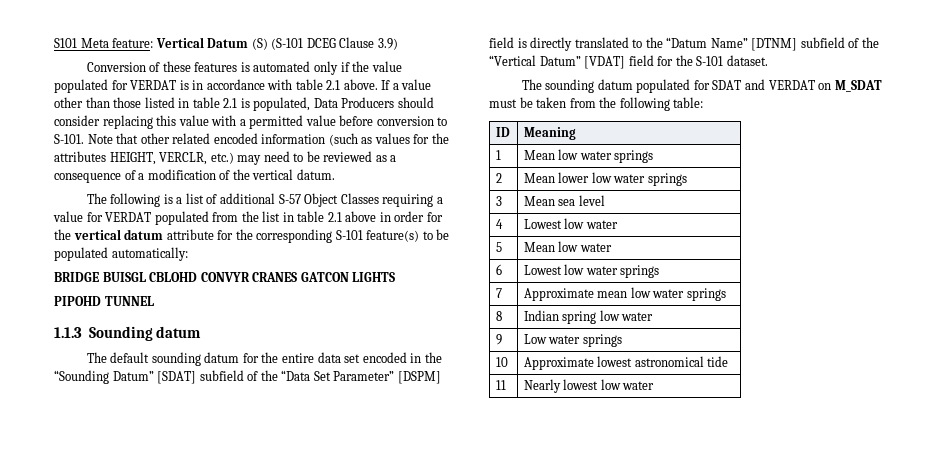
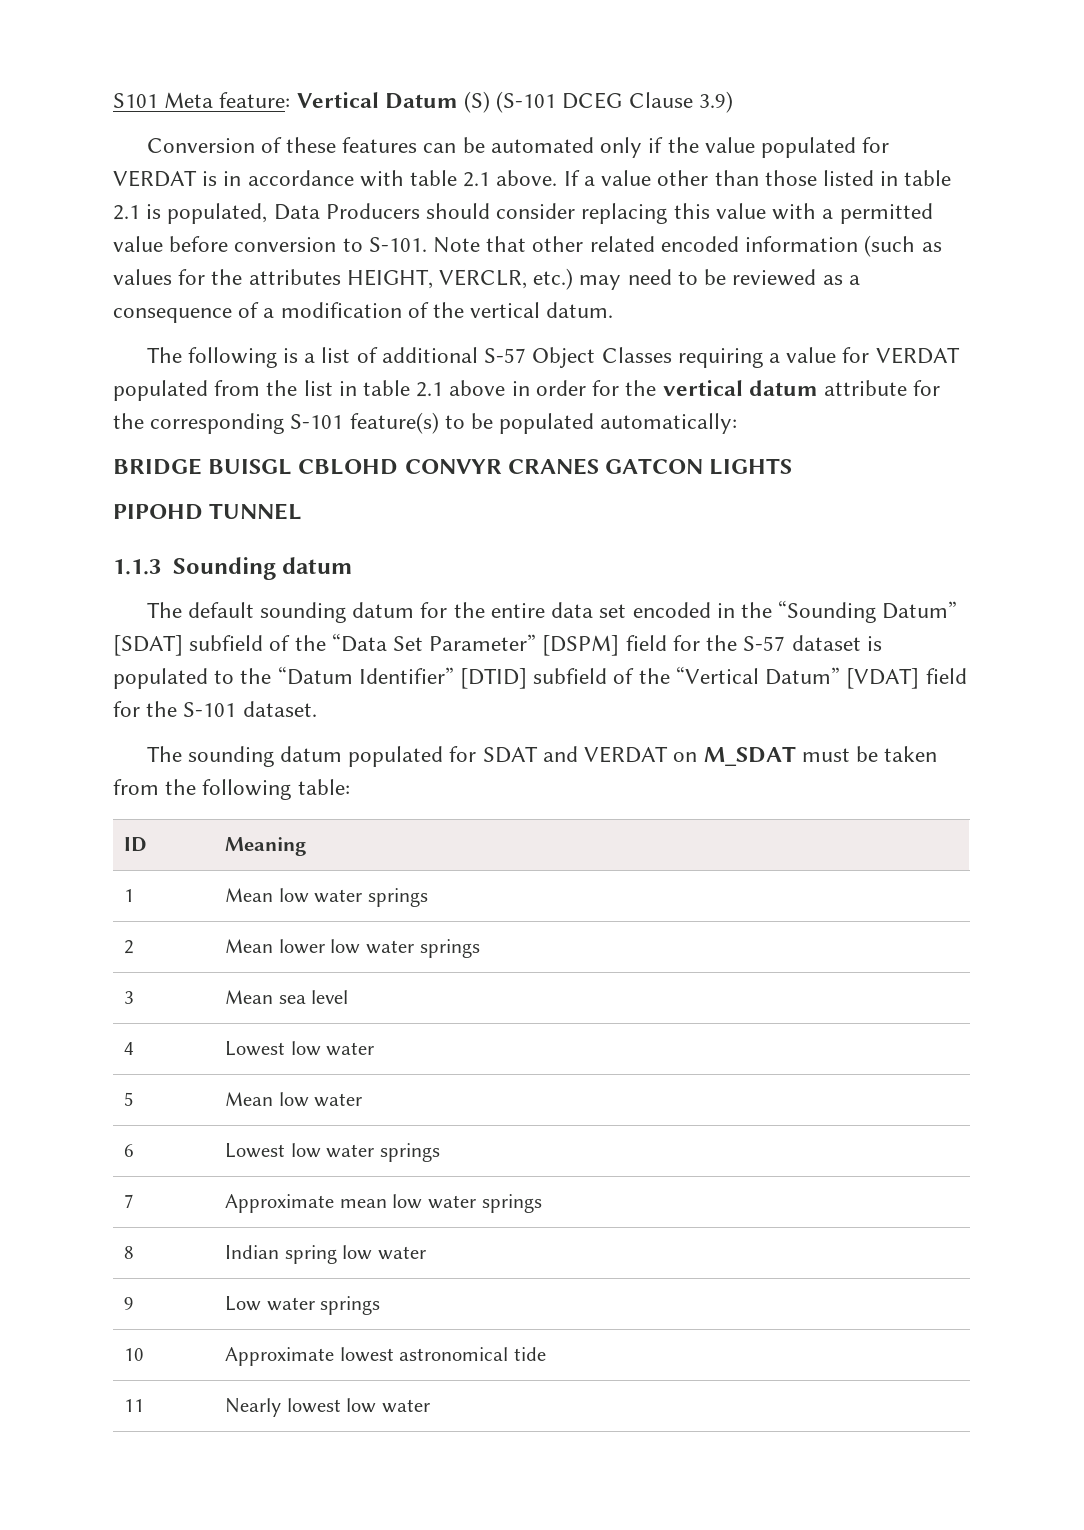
[240,62,250,72] is -> [423,137,485,153] can be
[517,37,629,51] is directly translated -> [672,635,882,651] [113,668,208,689] for the S-57 dataset is populated
[710,38,798,51] Name” [DTNM] -> [358,667,528,689] Identifier” [DTID]

